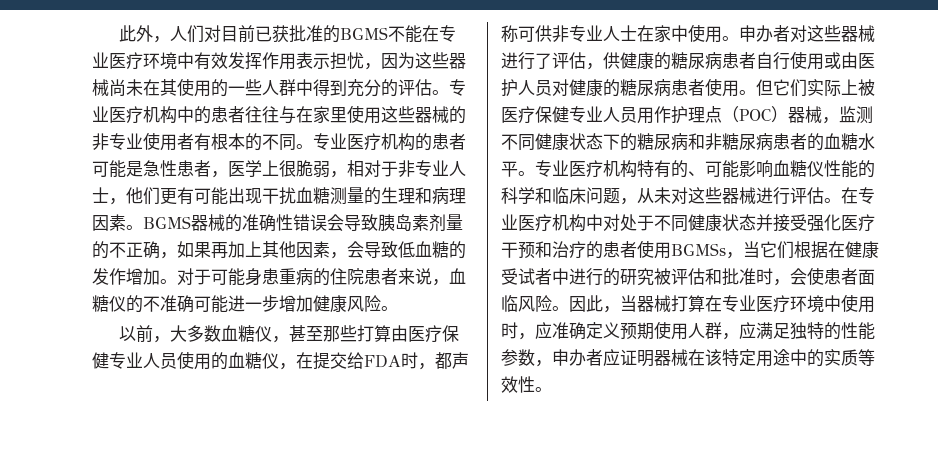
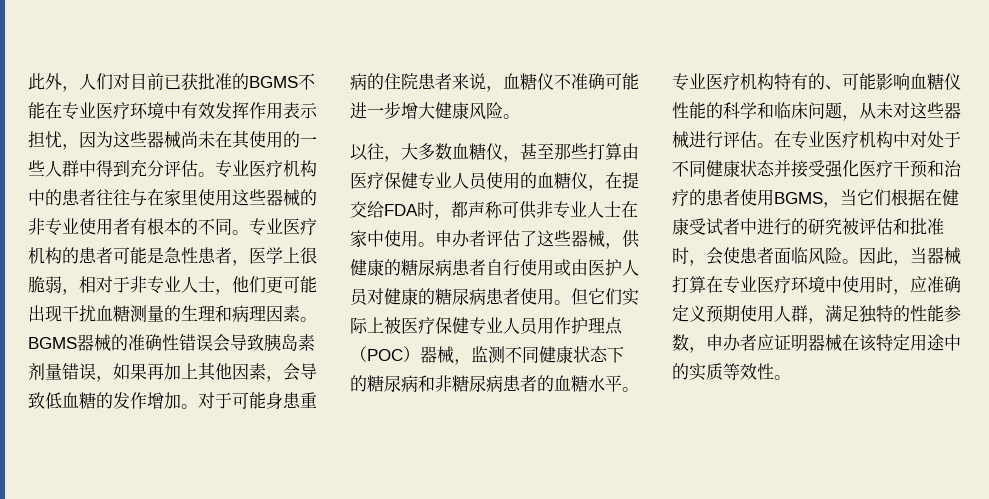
[381,79,398,97] 的 -> (164, 168) none
[177,187,194,205] 有 -> (283, 284) none
[92,241,160,259] 的不正确 -> [62,363,96,380] 错误
[126,295,143,313] 的 -> (554, 81) none
[296,295,313,312] 加 -> [418,102,435,119] 大
[136,325,154,343] 前 -> [367,143,384,160] 往
[790,25,875,42] [501,52,586,70] 对这些器械进行了评估 -> [486,230,605,248] 评估了这些器械
[671,243,726,256] BGMSs -> [774,192,823,204] BGMS
[739,322,756,339] 应 -> (825, 321) none

